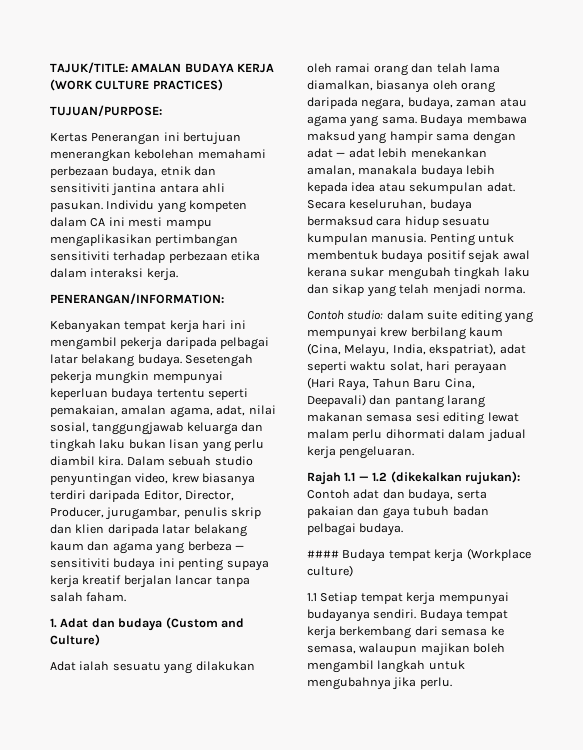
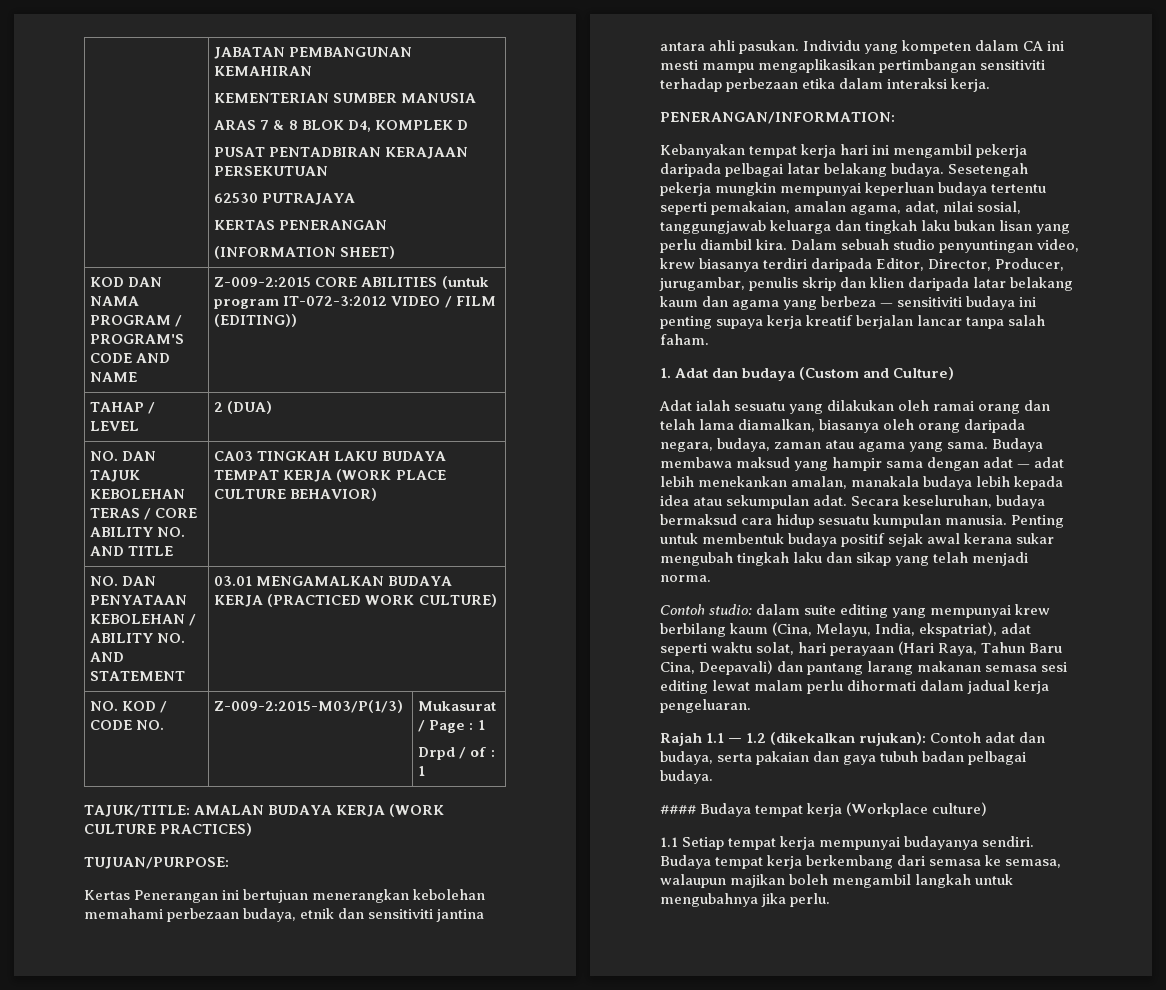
(50, 68) none -> [214,47,413,59] [214,66,313,76] [214,93,477,103] [214,120,468,132] [214,147,469,159] [214,166,329,176] [214,193,356,205] [214,220,388,230] [214,246,396,259] [90,277,163,287] [90,296,140,306] [90,315,183,327] [90,334,185,344] [90,353,171,363] [90,372,138,382] [214,276,489,289] [214,296,496,309] [214,314,298,327] [90,402,156,414] [90,421,140,431] [214,401,273,414] [90,451,157,461] [90,470,141,482] [90,489,186,499] [90,508,198,520] [90,527,186,537] [90,546,174,556] [214,451,446,461] [214,469,446,482] [214,488,378,501] [90,576,157,586] [90,595,188,605] [90,614,197,626] [90,633,186,643] [90,652,125,662] [90,671,186,681] [214,576,453,586] [214,594,497,607] [90,701,168,713] [90,720,165,730] [214,700,404,713] [418,701,497,711] [418,720,485,733] [418,747,495,760] [418,766,426,776] | JABATAN PEMBANGUNAN KEMAHIRAN // KEMENTERIAN SUMBER MANUSIA // ARAS 7 & 8 BLOK D4, KOMPLEK D // PUSAT PENTADBIRAN KERAJAAN PERSEKUTUAN // 62530 PUTRAJAYA // KERTAS PENERANGAN // (INFORMATION SHEET) // KOD DAN NAMA PROGRAM / PROGRAM'S CODE AND NAME | Z-009-2:2015 CORE ABILITIES (untuk program IT-072-3:2012 VIDEO / FILM (EDITING)) // TAHAP / LEVEL | 2 (DUA) // NO. DAN TAJUK KEBOLEHAN TERAS / CORE ABILITY NO. AND TITLE | CA03 TINGKAH LAKU BUDAYA TEMPAT KERJA (WORK PLACE CULTURE BEHAVIOR) // NO. DAN PENYATAAN KEBOLEHAN / ABILITY NO. AND STATEMENT | 03.01 MENGAMALKAN BUDAYA KERJA (PRACTICED WORK CULTURE) // NO. KOD / CODE NO. | Z-009-2:2015-M03/P(1/3) | Mukasurat / Page : 1 // Drpd / of : 1 //

